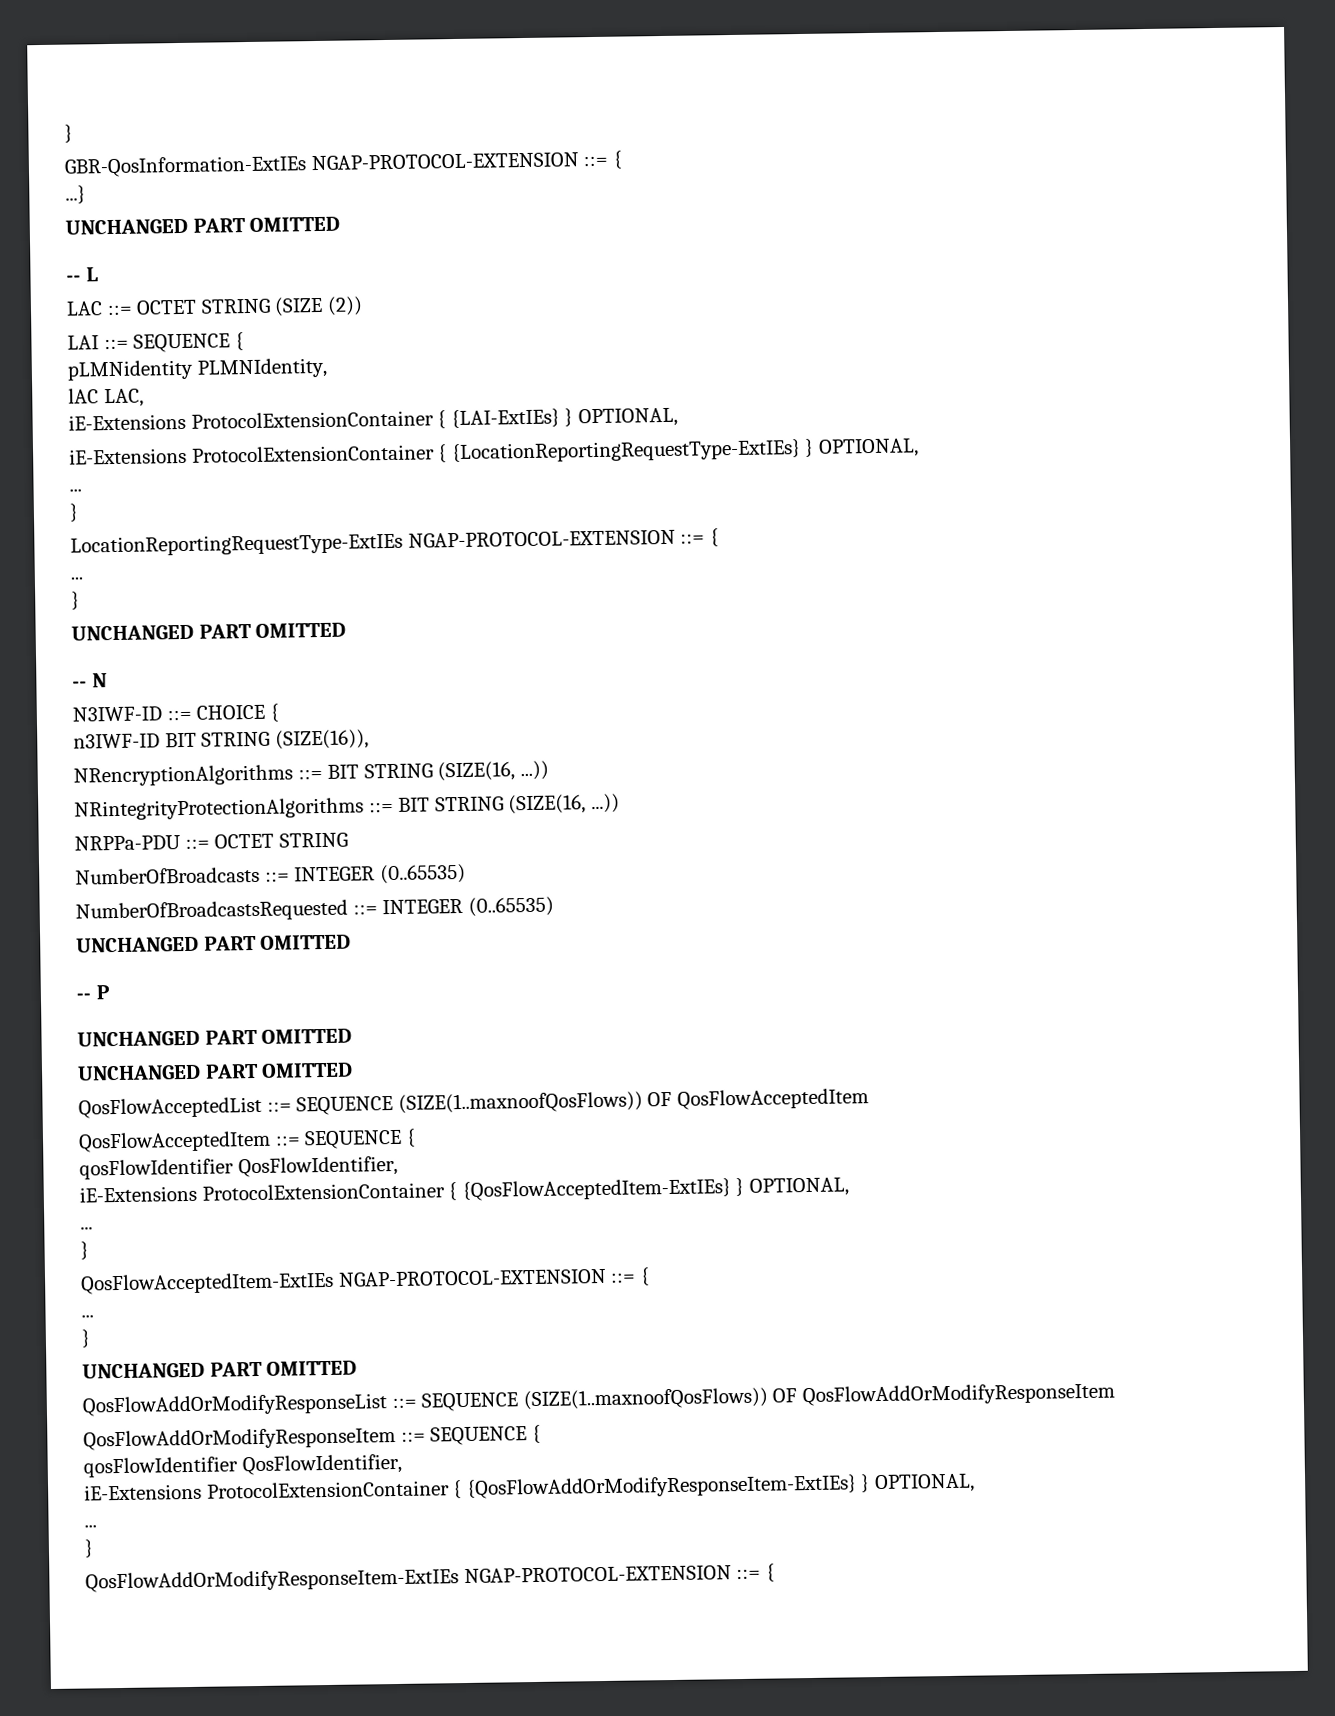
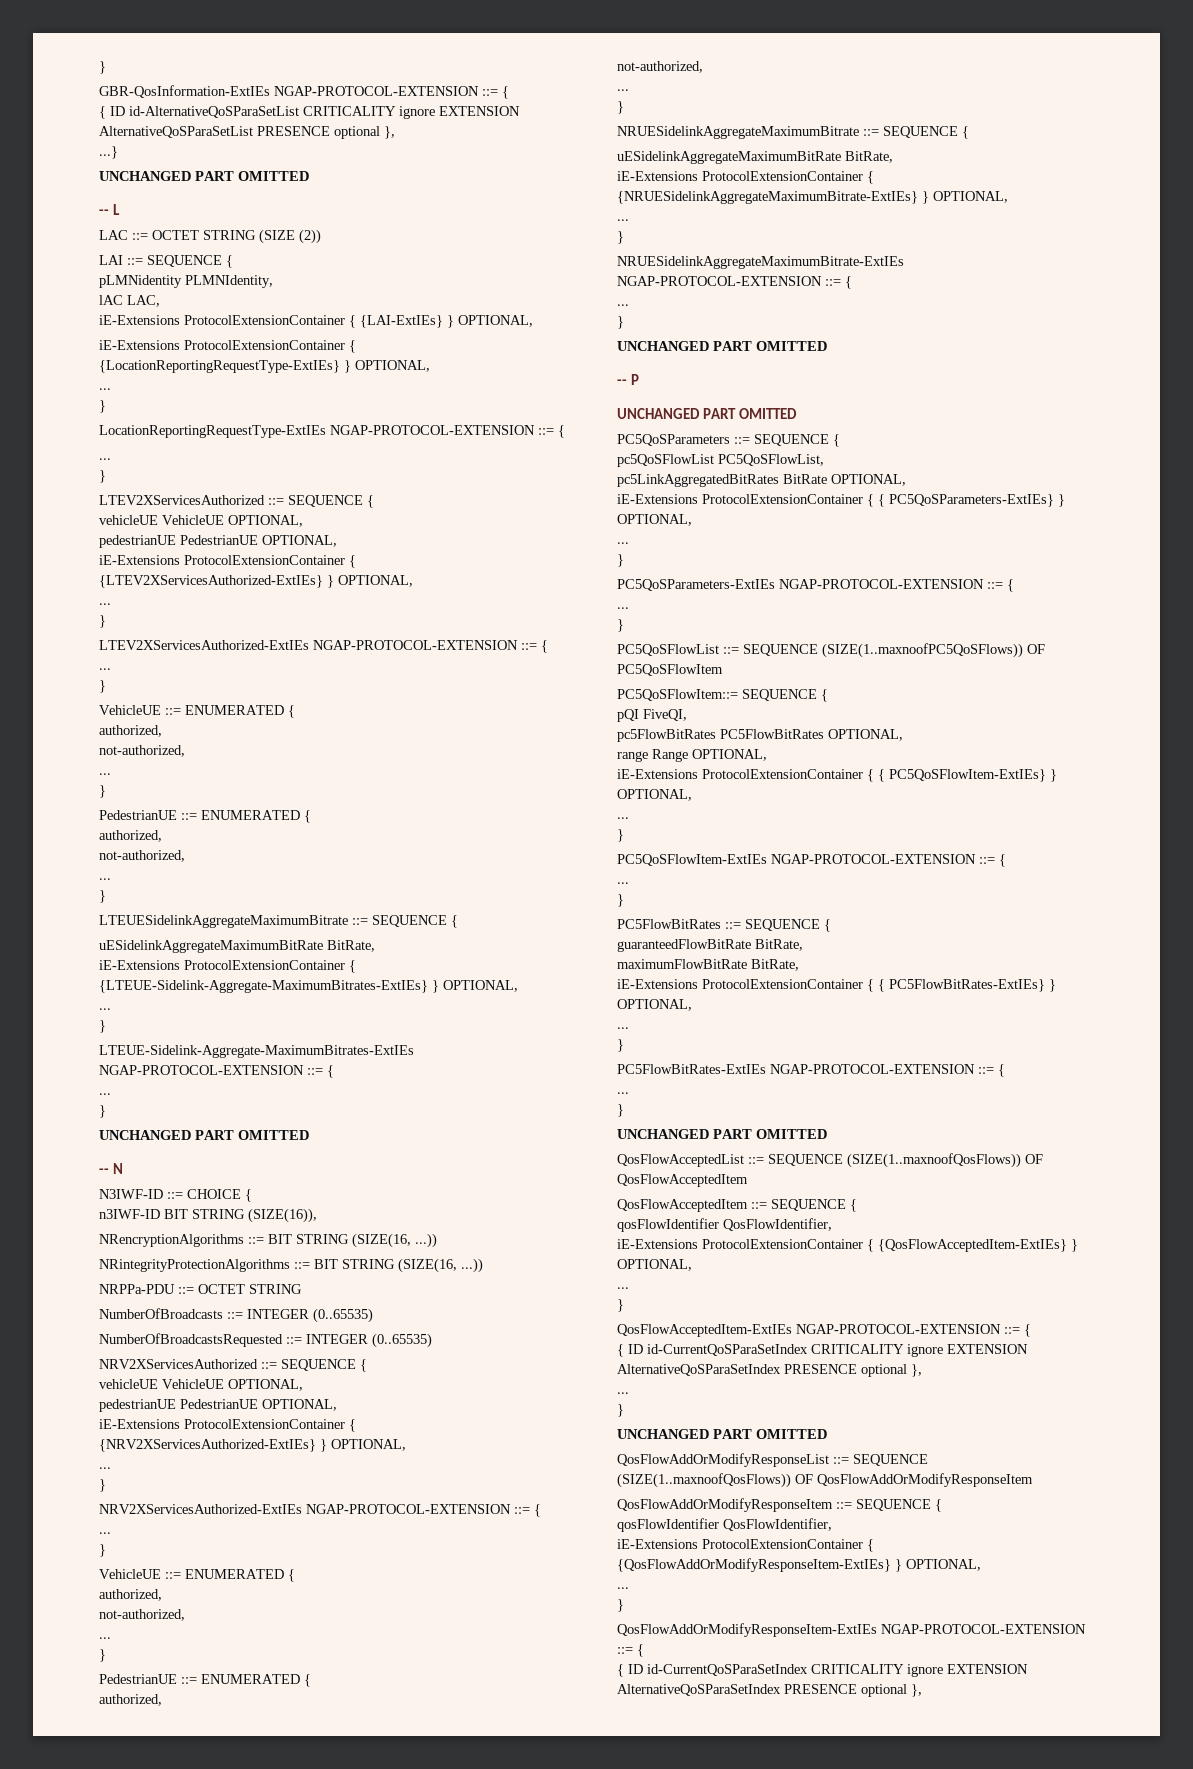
(623, 159) none -> [99,106,520,119] [99,126,395,139] // { ID id-AlternativeQoSParaSetList CRITICALITY ignore EXTENSION AlternativeQoSParaSetList PRESENCE optional },
(80, 600) none -> [99,495,374,508] [99,515,303,527] [99,535,337,548] [99,555,356,568] [99,575,413,588] [99,603,111,605] [99,615,106,628] [99,640,548,653] [99,668,111,670] [99,680,106,693] [99,705,295,718] [99,725,162,737] [99,745,185,757] [99,773,111,775] [99,785,106,798] [99,810,311,823] [99,830,162,842] [99,850,185,862] [99,878,111,880] [99,890,106,903] [99,915,458,928] [99,940,375,953] [99,960,356,973] [99,980,518,993] [99,1008,111,1010] [99,1020,106,1033] [99,1045,414,1058] [99,1065,334,1078] [99,1093,111,1095] [99,1105,106,1118] // LTEV2XServicesAuthorized ::= SEQUENCE { // vehicleUE VehicleUE OPTIONAL, // pedestrianUE PedestrianUE OPTIONAL, // iE-Extensions ProtocolExtensionContainer { {LTEV2XServicesAuthorized-ExtIEs} } OPTIONAL, // ... // } // LTEV2XServicesAuthorized-ExtIEs NGAP-PROTOCOL-EXTENSION ::= { // ... // } // VehicleUE ::= ENUMERATED { // authorized, // not-authorized, // ... // } // PedestrianUE ::= ENUMERATED { // authorized, // not-authorized, // ... // } // LTEUESidelinkAggregateMaximumBitrate ::= SEQUENCE { // uESidelinkAggregateMaximumBitRate BitRate, // iE-Extensions ProtocolExtensionContainer { {LTEUE-Sidelink-Aggregate-MaximumBitrates-ExtIEs} } OPTIONAL, // ... // } // LTEUE-Sidelink-Aggregate-MaximumBitrates-ExtIEs NGAP-PROTOCOL-EXTENSION ::= { // ... // }
(554, 906) none -> [99,1359,367,1372] [99,1379,303,1391] [99,1399,337,1412] [99,1419,356,1432] [99,1439,406,1452] [99,1467,111,1469] [99,1479,106,1492] [99,1504,541,1517] [99,1532,111,1534] [99,1544,106,1557] [99,1569,295,1582] [99,1589,162,1601] [99,1609,185,1621] [99,1637,111,1639] [99,1649,106,1662] [99,1674,311,1687] [99,1694,162,1706] [617,61,703,73] [617,89,629,91] [617,101,624,114] [617,126,969,139] [617,151,893,164] [617,171,874,184] [617,191,1008,204] [617,219,629,221] [617,231,624,244] [617,256,904,269] [617,276,852,289] [617,304,629,306] [617,316,624,329] // NRV2XServicesAuthorized ::= SEQUENCE { // vehicleUE VehicleUE OPTIONAL, // pedestrianUE PedestrianUE OPTIONAL, // iE-Extensions ProtocolExtensionContainer { {NRV2XServicesAuthorized-ExtIEs} } OPTIONAL, // ... // } // NRV2XServicesAuthorized-ExtIEs NGAP-PROTOCOL-EXTENSION ::= { // ... // } // VehicleUE ::= ENUMERATED { // authorized, // not-authorized, // ... // } // PedestrianUE ::= ENUMERATED { // authorized, // not-authorized, // ... // } // NRUESidelinkAggregateMaximumBitrate ::= SEQUENCE { // uESidelinkAggregateMaximumBitRate BitRate, // iE-Extensions ProtocolExtensionContainer { {NRUESidelinkAggregateMaximumBitrate-ExtIEs} } OPTIONAL, // ... // } // NRUESidelinkAggregateMaximumBitrate-ExtIEs NGAP-PROTOCOL-EXTENSION ::= { // ... // }
(353, 1036) none -> [617,434,840,447] [617,454,824,467] [617,474,906,487] [617,494,1065,507] [617,514,692,526] [617,542,629,544] [617,554,624,567] [617,579,1014,592] [617,607,629,609] [617,619,624,632] [617,643,1045,658] [617,664,723,676] [617,689,828,702] [617,709,687,722] [617,729,903,742] [617,749,767,762] [617,769,1057,782] [617,789,692,801] [617,817,629,819] [617,829,624,842] [617,854,1006,867] [617,882,629,884] [617,894,624,907] [617,919,831,932] [617,939,803,952] [617,959,799,971] [617,979,1056,992] [617,999,692,1011] [617,1027,629,1029] [617,1039,624,1052] [617,1064,1005,1077] [617,1092,629,1094] [617,1104,624,1117] // PC5QoSParameters ::= SEQUENCE { // pc5QoSFlowList PC5QoSFlowList, // pc5LinkAggregatedBitRates BitRate OPTIONAL, // iE-Extensions ProtocolExtensionContainer { { PC5QoSParameters-ExtIEs} } OPTIONAL, // ... // } // PC5QoSParameters-ExtIEs NGAP-PROTOCOL-EXTENSION ::= { // ... // } // PC5QoSFlowList ::= SEQUENCE (SIZE(1..maxnoofPC5QoSFlows)) OF PC5QoSFlowItem // PC5QoSFlowItem::= SEQUENCE { // pQI FiveQI, // pc5FlowBitRates PC5FlowBitRates OPTIONAL, // range Range OPTIONAL, // iE-Extensions ProtocolExtensionContainer { { PC5QoSFlowItem-ExtIEs} } OPTIONAL, // ... // } // PC5QoSFlowItem-ExtIEs NGAP-PROTOCOL-EXTENSION ::= { // ... // } // PC5FlowBitRates ::= SEQUENCE { // guaranteedFlowBitRate BitRate, // maximumFlowBitRate BitRate, // iE-Extensions ProtocolExtensionContainer { { PC5FlowBitRates-ExtIEs} } OPTIONAL, // ... // } // PC5FlowBitRates-ExtIEs NGAP-PROTOCOL-EXTENSION ::= { // ... // }
(650, 1276) none -> [617,1344,1028,1357] [617,1364,922,1377] // { ID id-CurrentQoSParaSetIndex CRITICALITY ignore EXTENSION AlternativeQoSParaSetIndex PRESENCE optional },
(775, 1572) none -> [617,1664,1028,1677] [617,1684,922,1697] // { ID id-CurrentQoSParaSetIndex CRITICALITY ignore EXTENSION AlternativeQoSParaSetIndex PRESENCE optional },

